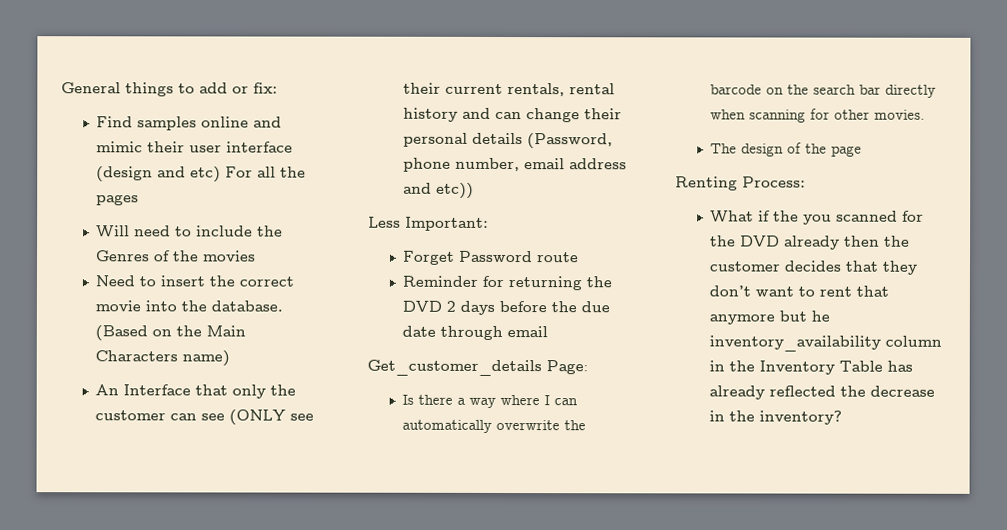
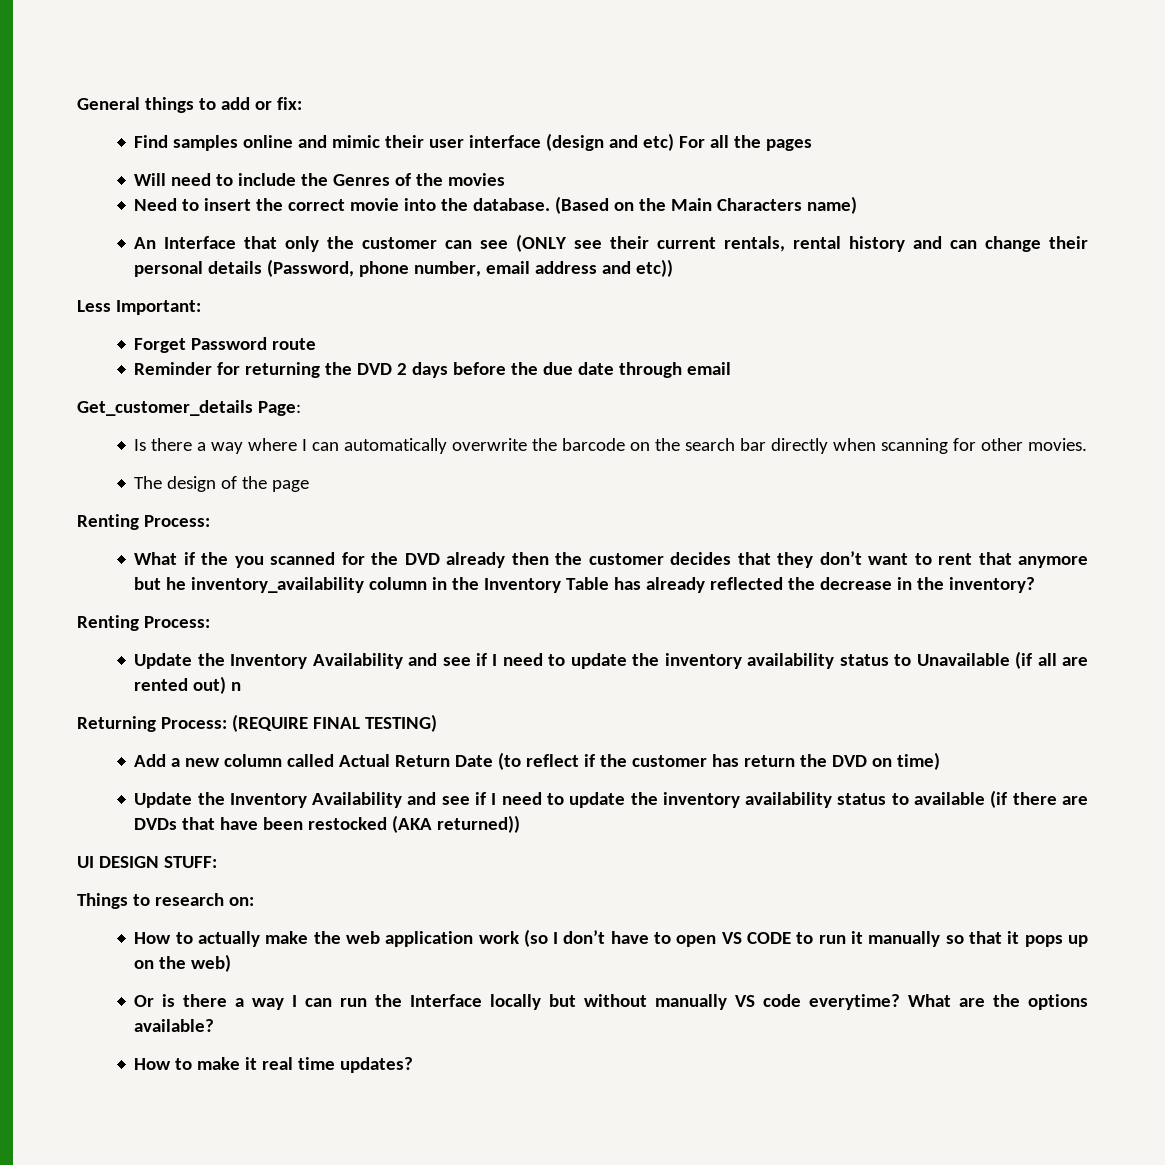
(843, 417) none -> [77,615,210,631] [134,651,1088,669] [134,676,242,694] [77,714,437,732] [134,752,941,770] [134,790,1088,808] [134,815,521,833] [77,856,217,868] [77,893,254,909] [134,929,1089,947] [134,954,232,972] [134,994,1088,1010] [134,1019,215,1032] [134,1057,414,1073] // Renting Process: // Update the Inventory Availability and see if I need to update the inventory availability status to Unavailable (if all are rented out) n // Returning Process: (REQUIRE FINAL TESTING) // Add a new column called Actual Return Date (to reflect if the customer has return the DVD on time) // Update the Inventory Availability and see if I need to update the inventory availability status to available (if there are DVDs that have been restocked (AKA returned)) // UI DESIGN STUFF: // Things to research on: // How to actually make the web application work (so I don’t have to open VS CODE to run it manually so that it pops up on the web) // Or is there a way I can run the Interface locally but without manually VS code everytime? What are the options available? // How to make it real time updates?

